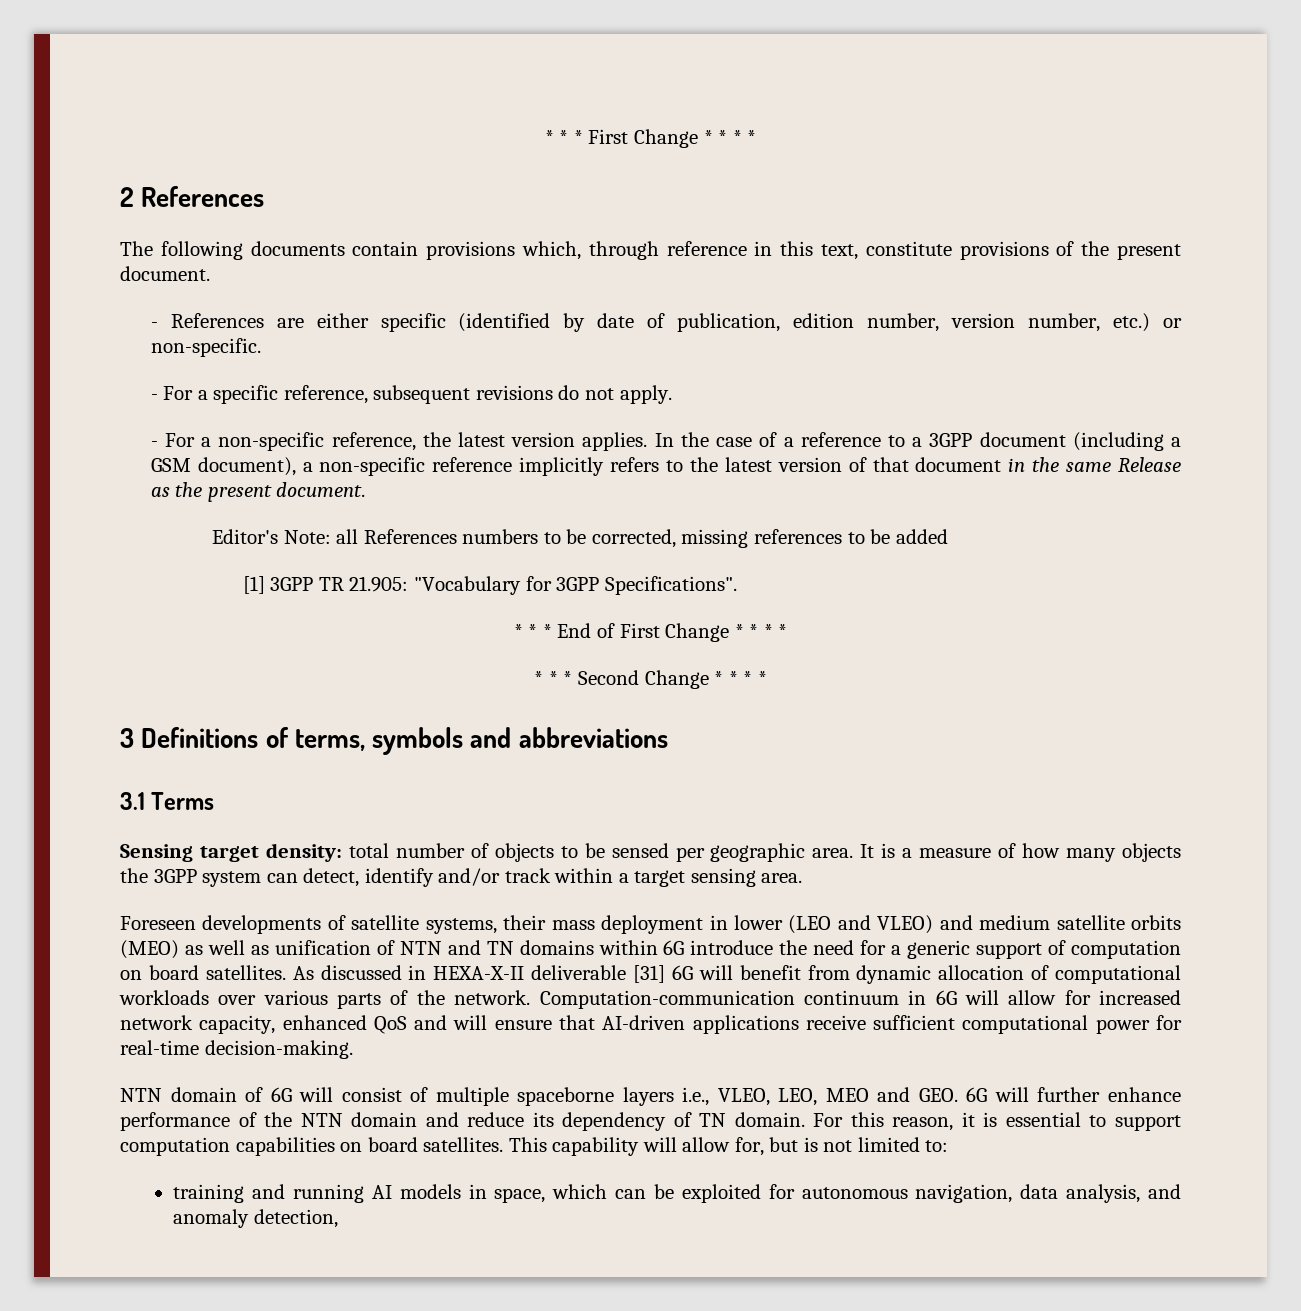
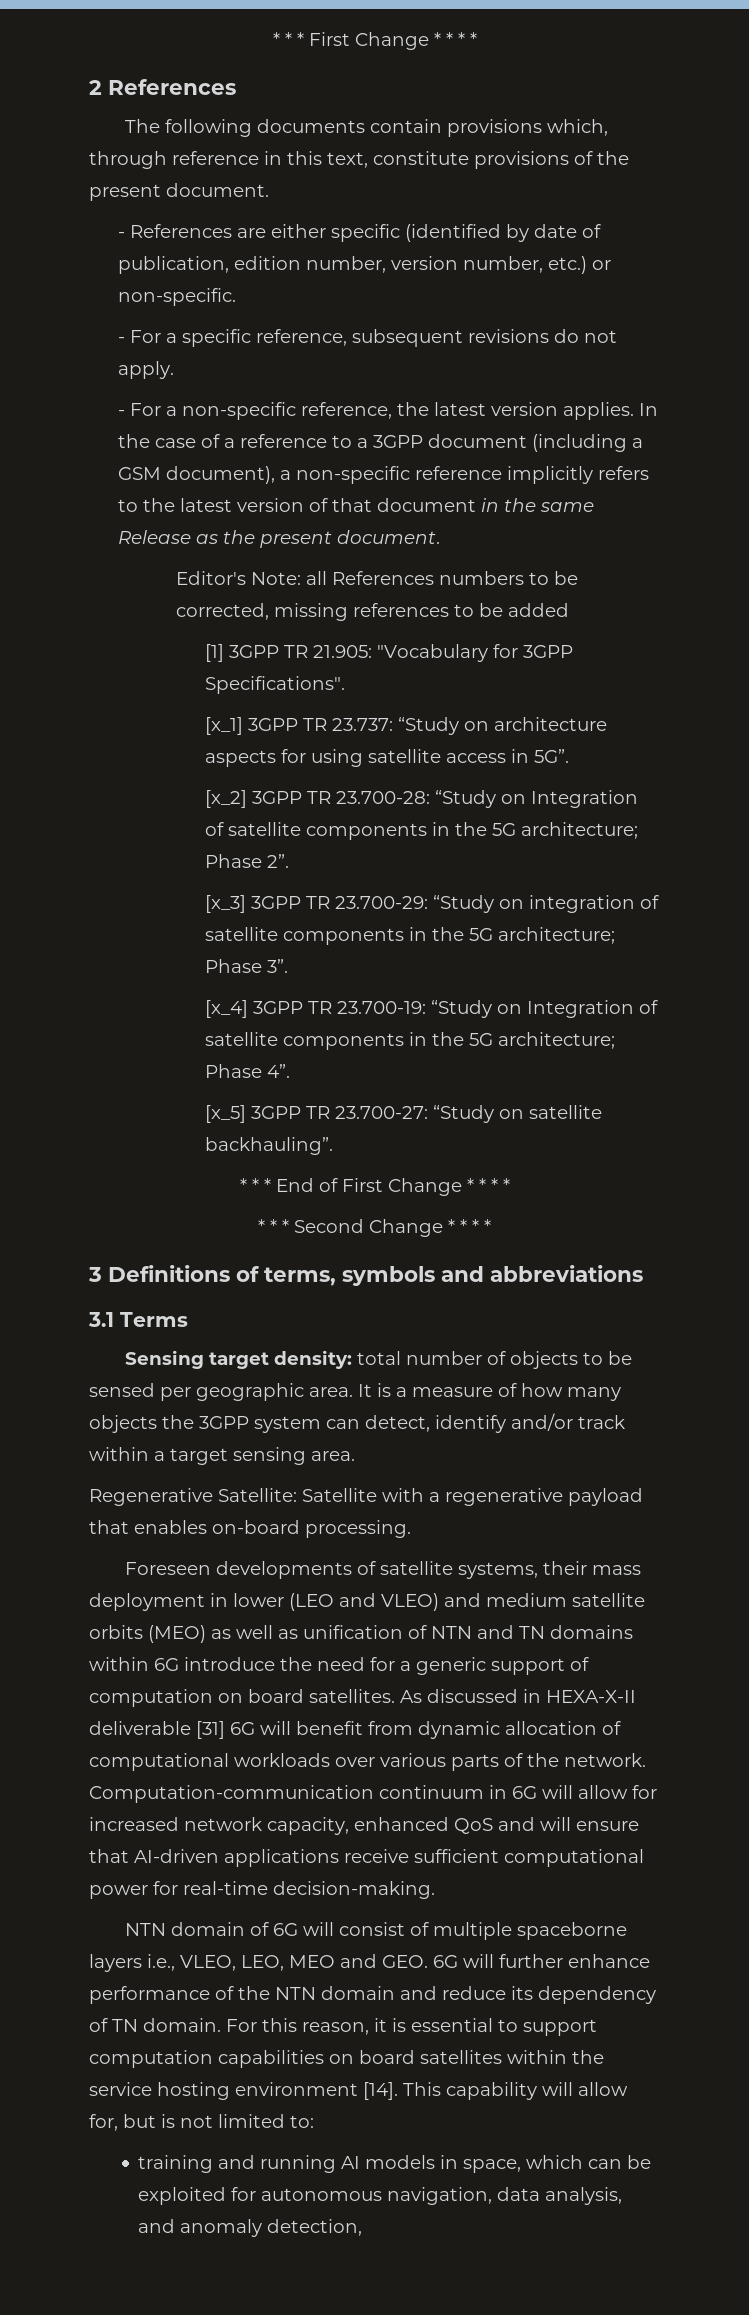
(737, 585) none -> [205,717,608,735] [205,749,570,767] [205,790,639,808] [205,822,639,840] [205,854,290,868] [205,895,660,913] [205,927,616,945] [205,959,289,973] [205,1000,659,1018] [205,1032,616,1050] [205,1064,291,1078] [205,1105,603,1123] [205,1137,334,1155] // [x_1] 3GPP TR 23.737: “Study on architecture aspects for using satellite access in 5G”. // [x_2] 3GPP TR 23.700-28: “Study on Integration of satellite components in the 5G architecture; Phase 2”. // [x_3] 3GPP TR 23.700-29: “Study on integration of satellite components in the 5G architecture; Phase 3”. // [x_4] 3GPP TR 23.700-19: “Study on Integration of satellite components in the 5G architecture; Phase 4”. // [x_5] 3GPP TR 23.700-27: “Study on satellite backhauling”.
(803, 878) none -> [89,1488,643,1506] [89,1520,411,1538] // Regenerative Satellite: Satellite with a regenerative payload that enables on-board processing.
[423,1137,504,1152] satellites. -> [420,2050,604,2064] [89,2082,398,2100] satellites within the service hosting environment [14].

